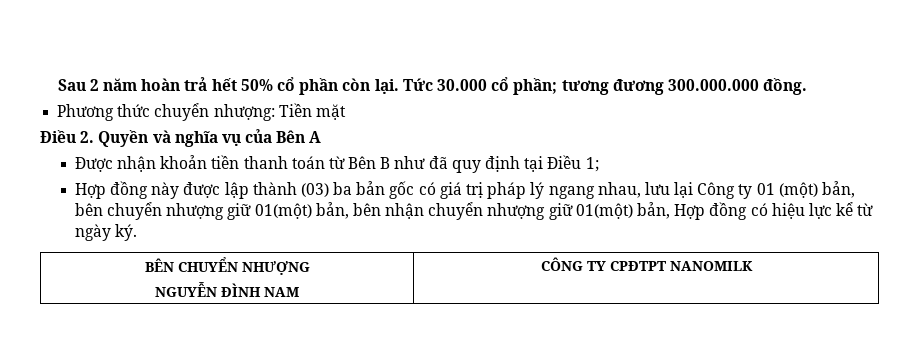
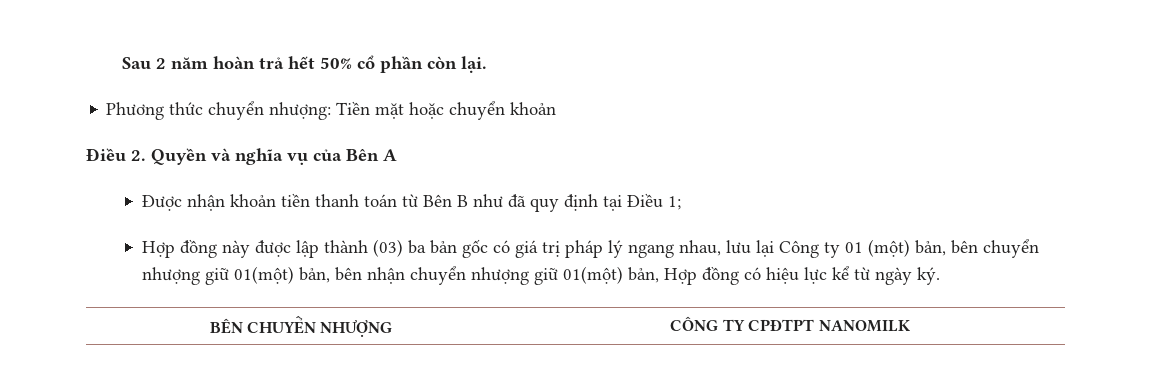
[402,77,808,95] Tức 30.000 cổ phần; tương đương 300.000.000 đồng. -> (487, 64) none
(346, 112) none -> [409,101,557,120] hoặc chuyển khoản
[155,282,299,297] // NGUYỄN ĐÌNH NAM -> (393, 328) none

